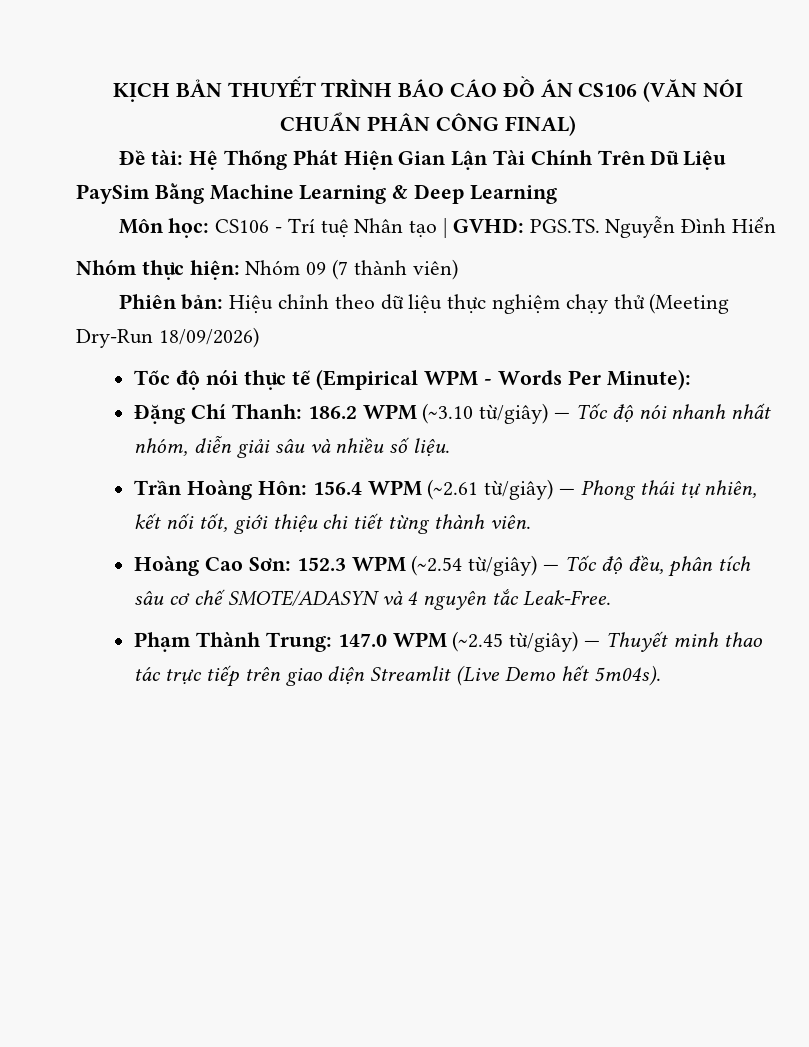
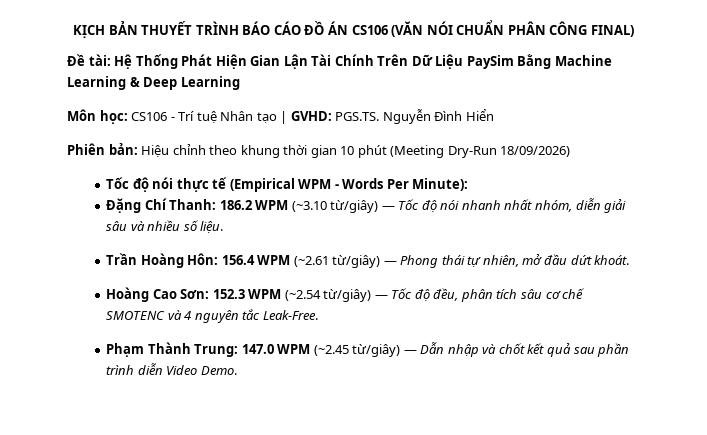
[76,259,458,280] // Nhóm thực hiện: Nhóm 09 (7 thành viên) -> (494, 115) none
[380,294,645,314] dữ liệu thực nghiệm chạy thử -> [240,145,387,158] khung thời gian 10 phút
[134,513,531,534] kết nối tốt, giới thiệu chi tiết từng thành viên. -> [522,254,630,265] mở đầu dứt khoát.
[227,590,379,606] SMOTE/ADASYN -> [106,311,166,320] SMOTENC
[605,631,762,652] [134,665,661,687] Thuyết minh thao tác trực tiếp trên giao diện Streamlit (Live Demo hết 5m04s). -> [420,342,630,357] [106,363,237,375] Dẫn nhập và chốt kết quả sau phần trình diễn Video Demo.

